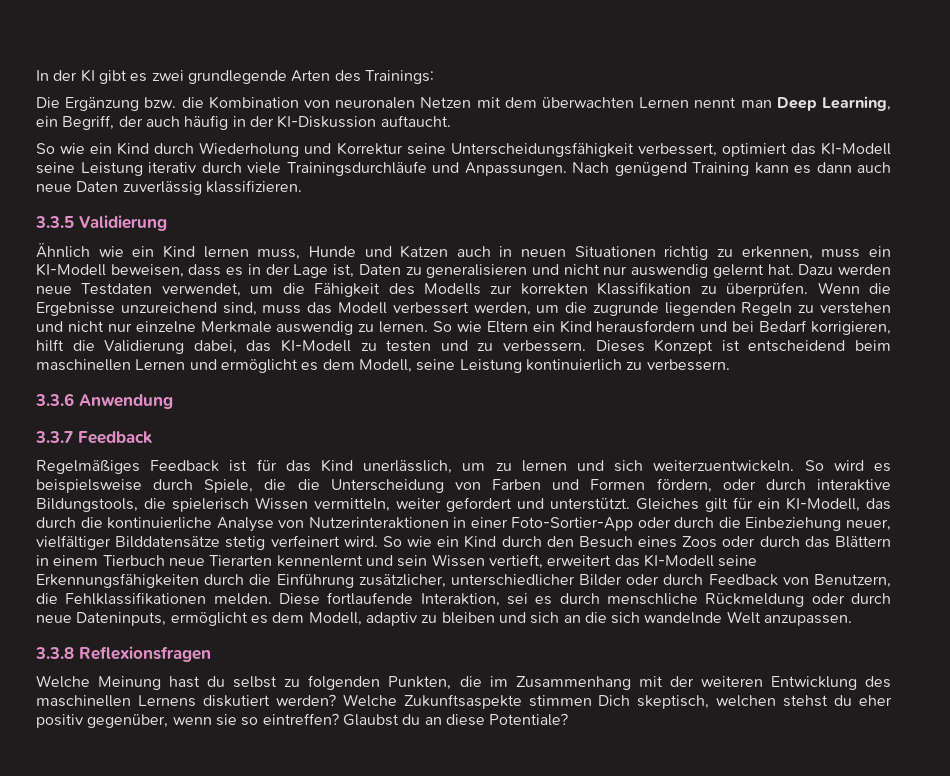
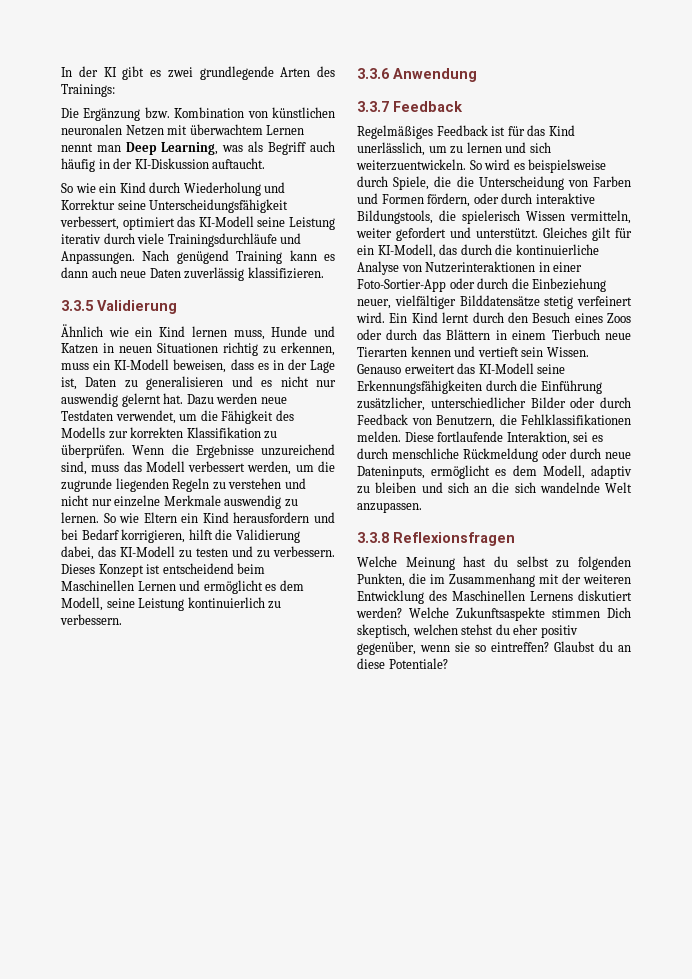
[181,97,204,108] die -> (170, 113) none
(330, 104) none -> [272,107,335,118] künstlichen
[504,97,634,108] dem überwachten -> [189,124,263,135] überwachtem
[36,115,143,130] ein Begriff, der -> [222,141,306,155] was als Begriff
[456,246,491,257] auch -> (98, 348) none
(559, 269) none -> [261,380,273,387] es
[36,359,131,371] maschinellen -> [61,580,134,591] Maschinellen
[382,535,497,548] So wie ein Kind -> [389,312,470,323] Ein Kind lernt
[276,554,543,569] kennenlernt und sein Wissen vertieft, -> [410,346,589,357] [357,364,401,374] kennen und vertieft sein Wissen. Genauso
[36,695,131,707] maschinellen -> [452,590,525,601] Maschinellen

